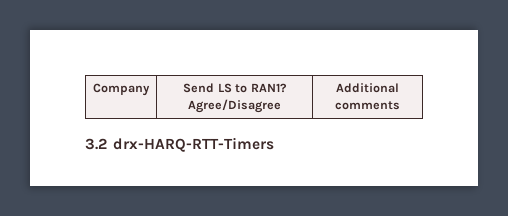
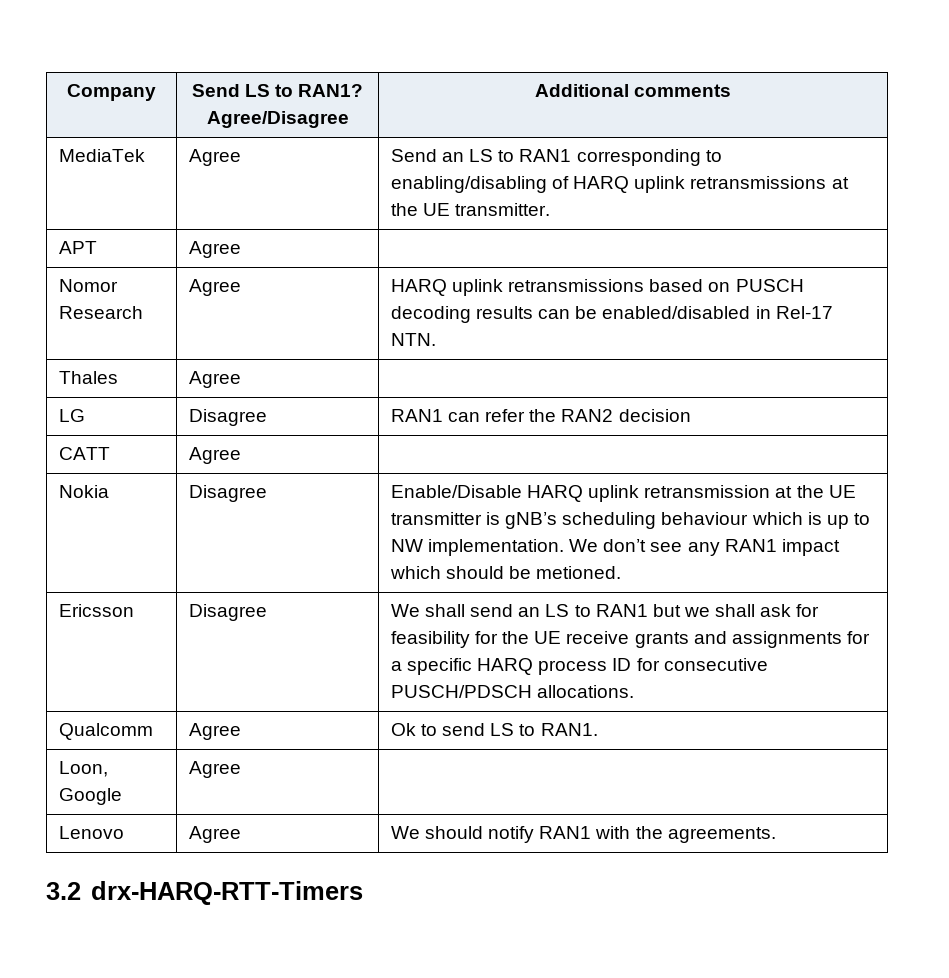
(400, 105) none -> [58,149,145,162] [188,149,241,166] [390,149,722,166] [390,176,849,193] [390,203,551,216] [58,241,97,254] [188,241,241,258] [58,279,118,292] [58,306,143,319] [188,279,241,296] [390,279,804,296] [390,306,833,323] [390,333,436,346] [58,371,118,384] [188,371,241,388] [58,409,85,422] [188,409,267,426] [390,409,691,422] [58,447,110,460] [188,447,241,464] [58,485,109,498] [188,485,267,502] [390,485,856,502] [390,512,870,529] [390,539,840,556] [389,566,622,579] [58,604,134,617] [188,604,267,621] [390,604,820,617] [390,631,870,648] [390,658,768,675] [390,685,635,698] [58,723,153,740] [188,723,241,740] [390,723,598,736] [58,761,108,777] [58,788,122,805] [188,761,241,778] [58,826,124,839] [188,826,241,843] [390,826,776,843] // MediaTek | Agree | Send an LS to RAN1 corresponding to enabling/disabling of HARQ uplink retransmissions at the UE transmitter. // APT | Agree | // Nomor Research | Agree | HARQ uplink retransmissions based on PUSCH decoding results can be enabled/disabled in Rel-17 NTN. // Thales | Agree | // LG | Disagree | RAN1 can refer the RAN2 decision // CATT | Agree | // Nokia | Disagree | Enable/Disable HARQ uplink retransmission at the UE transmitter is gNB’s scheduling behaviour which is up to NW implementation. We don’t see any RAN1 impact which should be metioned. // Ericsson | Disagree | We shall send an LS to RAN1 but we shall ask for feasibility for the UE receive grants and assignments for a specific HARQ process ID for consecutive PUSCH/PDSCH allocations. // Qualcomm | Agree | Ok to send LS to RAN1. // Loon, Google | Agree | // Lenovo | Agree | We should notify RAN1 with the agreements.

